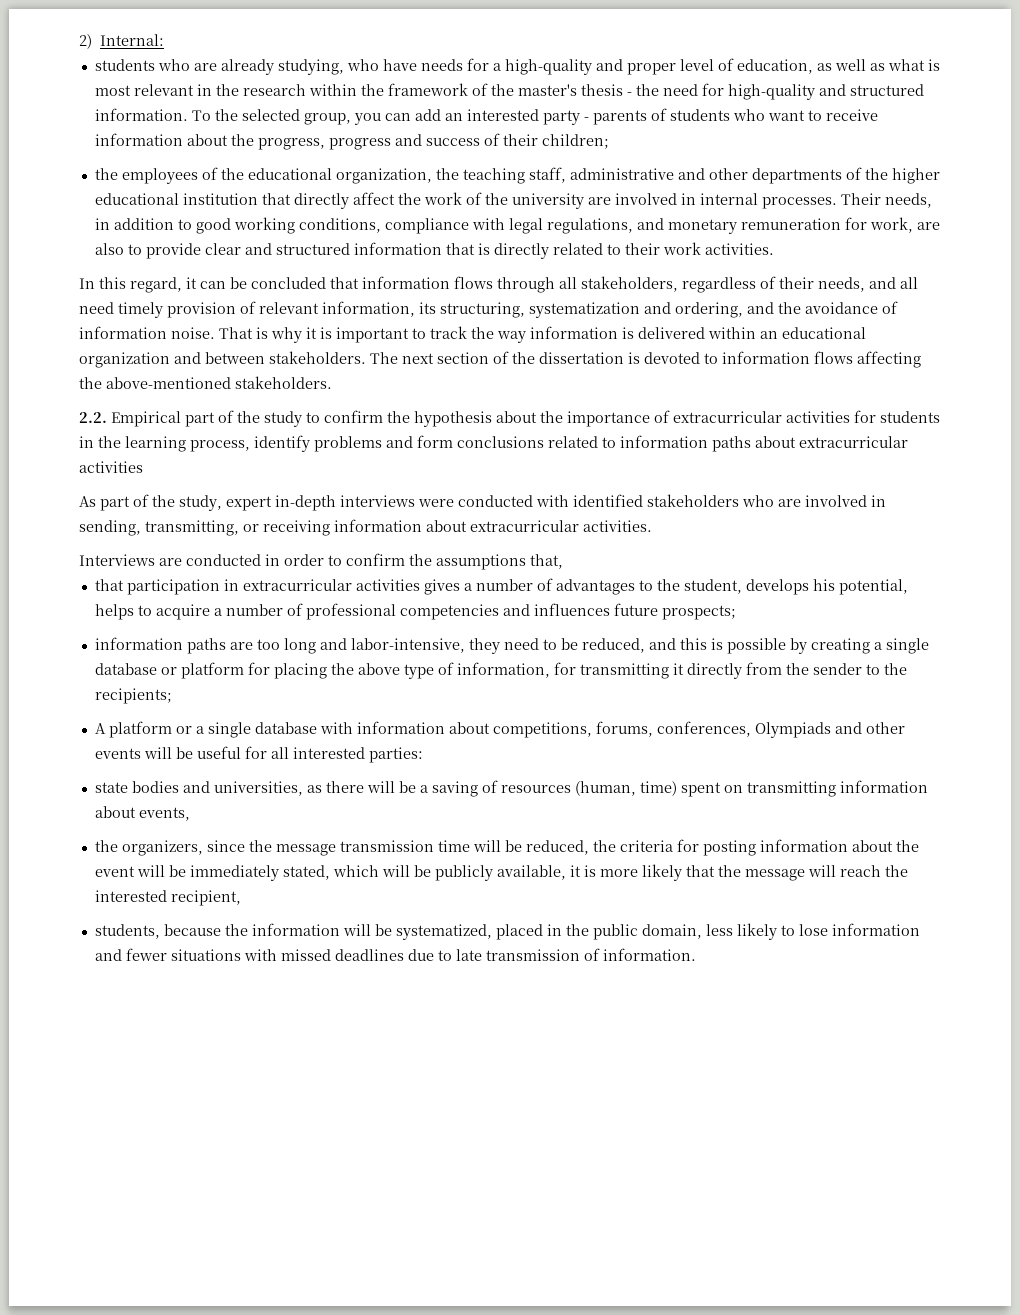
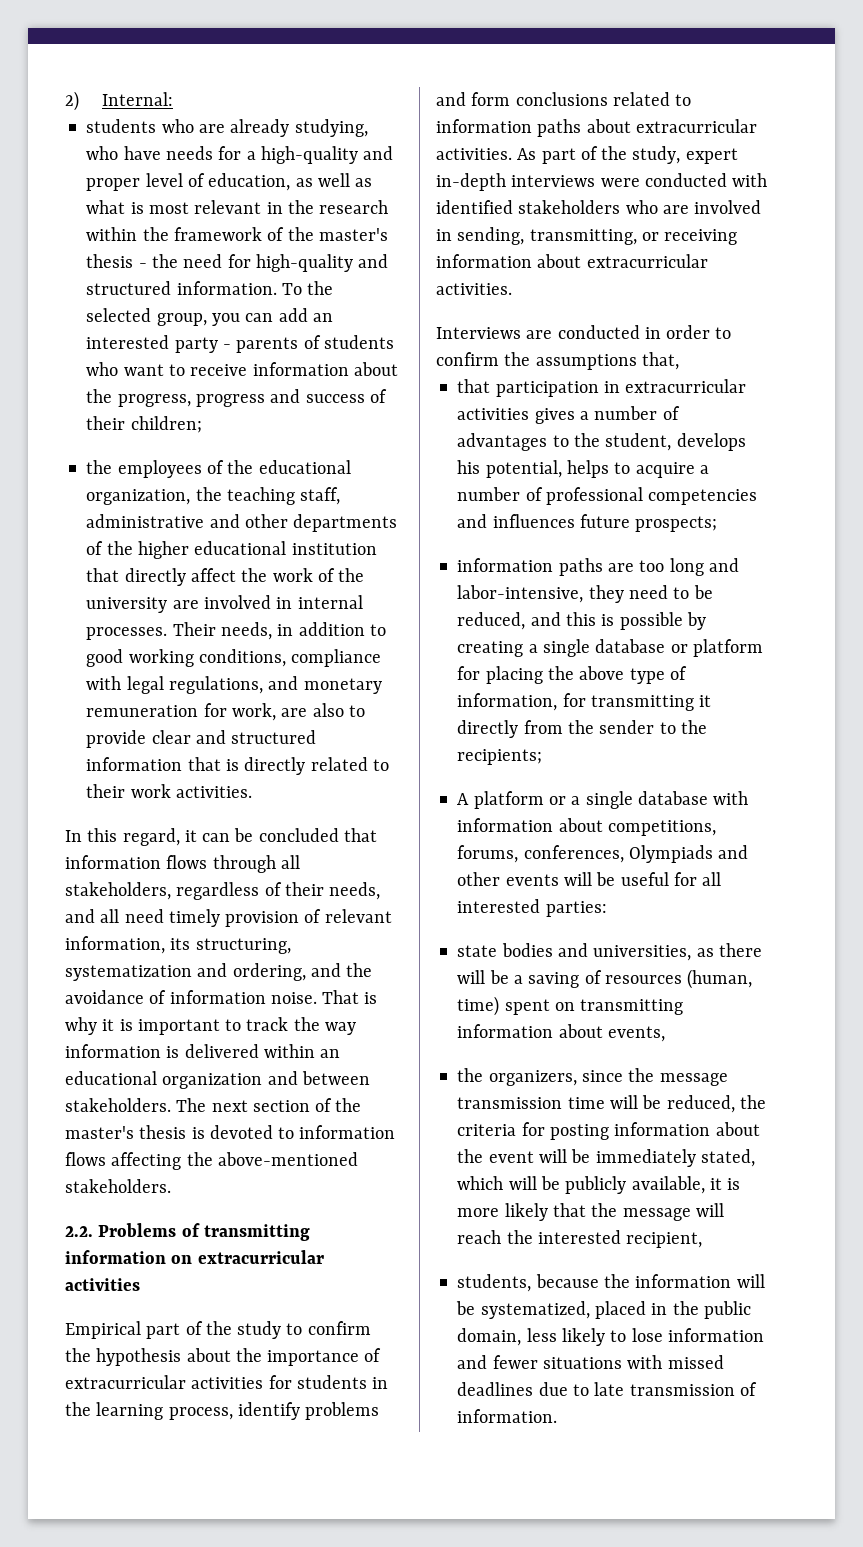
[539,352,624,364] dissertation -> [65,1125,187,1139] master's thesis
(107, 417) none -> [98,1223,310,1241] [65,1250,324,1264] [65,1278,140,1291] Problems of transmitting information on extracurricular activities //
[79,461,143,473] activities // -> [436,148,512,160] activities.

